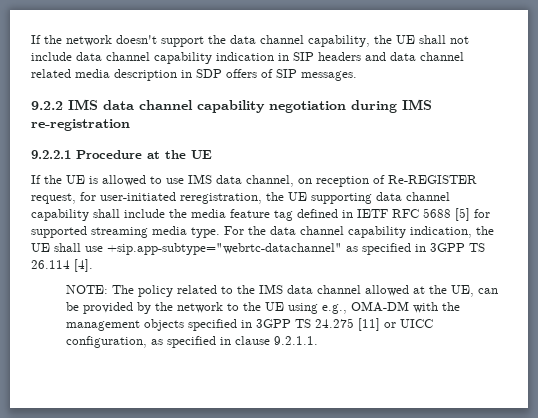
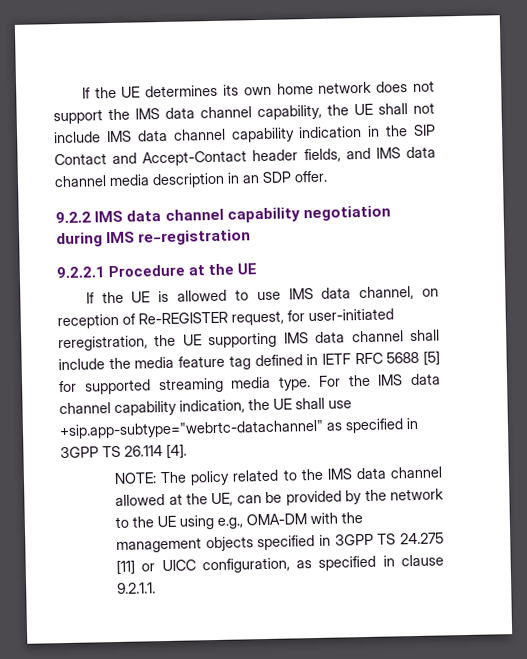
[31,35,157,46] If the network doesn't -> [81,80,435,99] If the UE determines its own home network does not
(226, 39) none -> [135,108,160,120] IMS
(72, 56) none -> [105,130,132,143] IMS
[293,52,464,61] [31,69,71,78] SIP headers and data channel related -> [385,124,436,137] [54,146,437,167] [54,175,107,188] the SIP Contact and Accept-Contact header fields, and IMS data channel
[196,69,357,81] SDP offers of SIP messages. -> [242,170,328,184] an SDP offer.
[376,192,450,201] [31,209,89,221] data channel capability -> [283,330,404,344] IMS data channel
(266, 230) none -> [377,374,404,386] IMS

